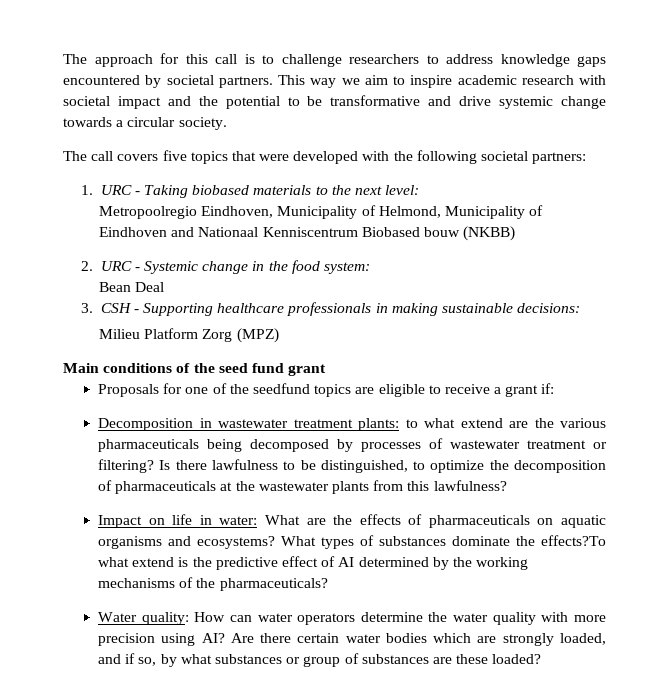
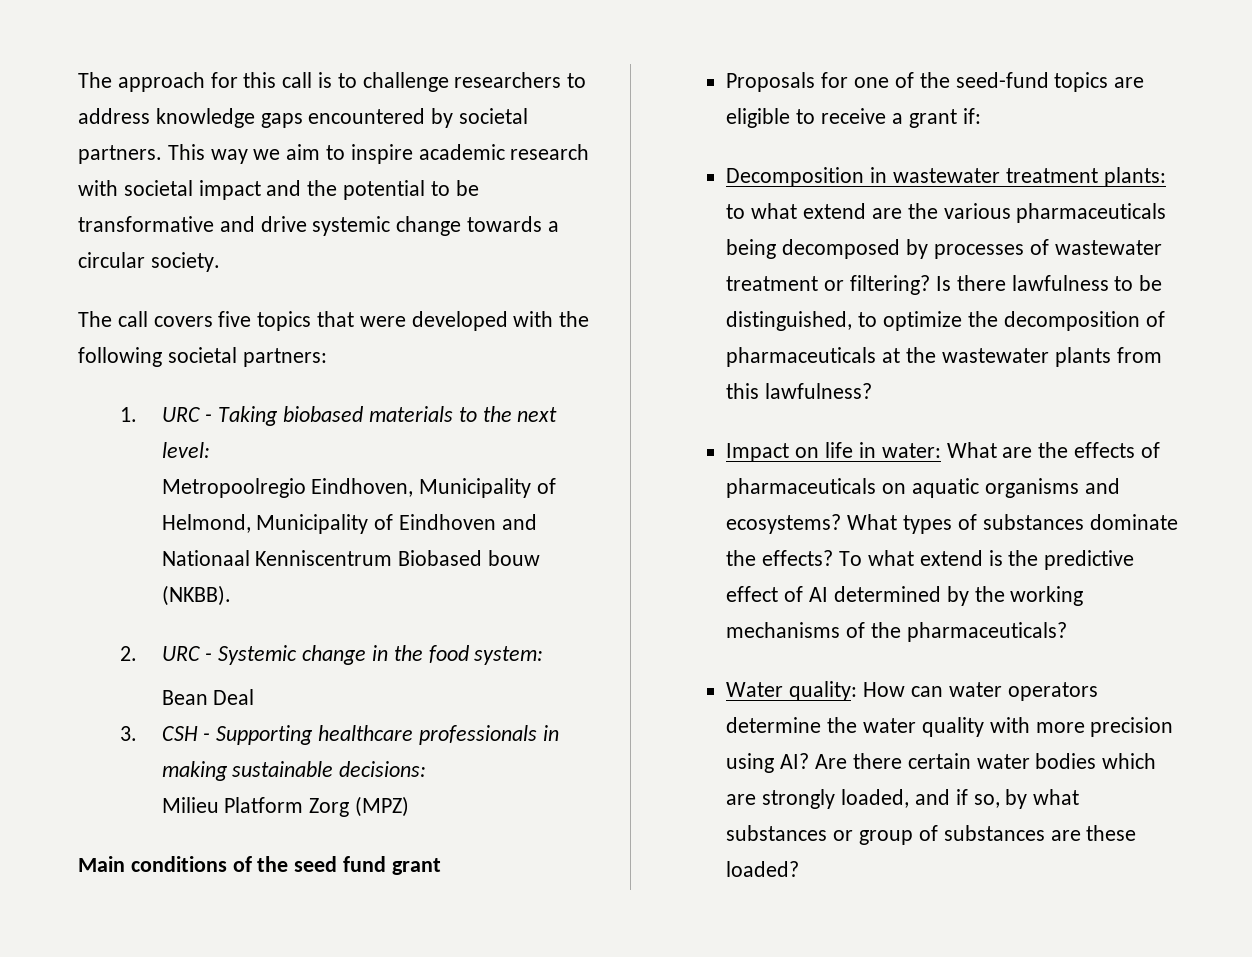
[463,226,516,241] (NKBB) -> [161,585,231,606] (NKBB).
[252,383,310,394] seedfund -> [955,72,1049,88] seed-fund
[541,535,606,546] effects?To -> [762,550,863,566] effects? To

